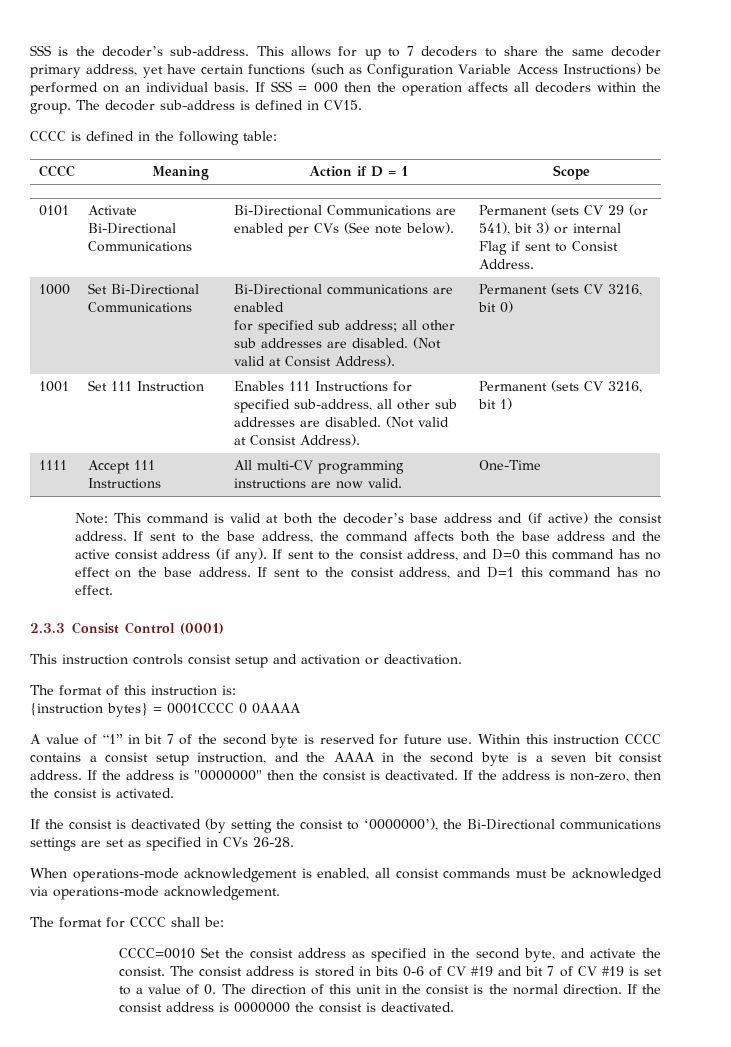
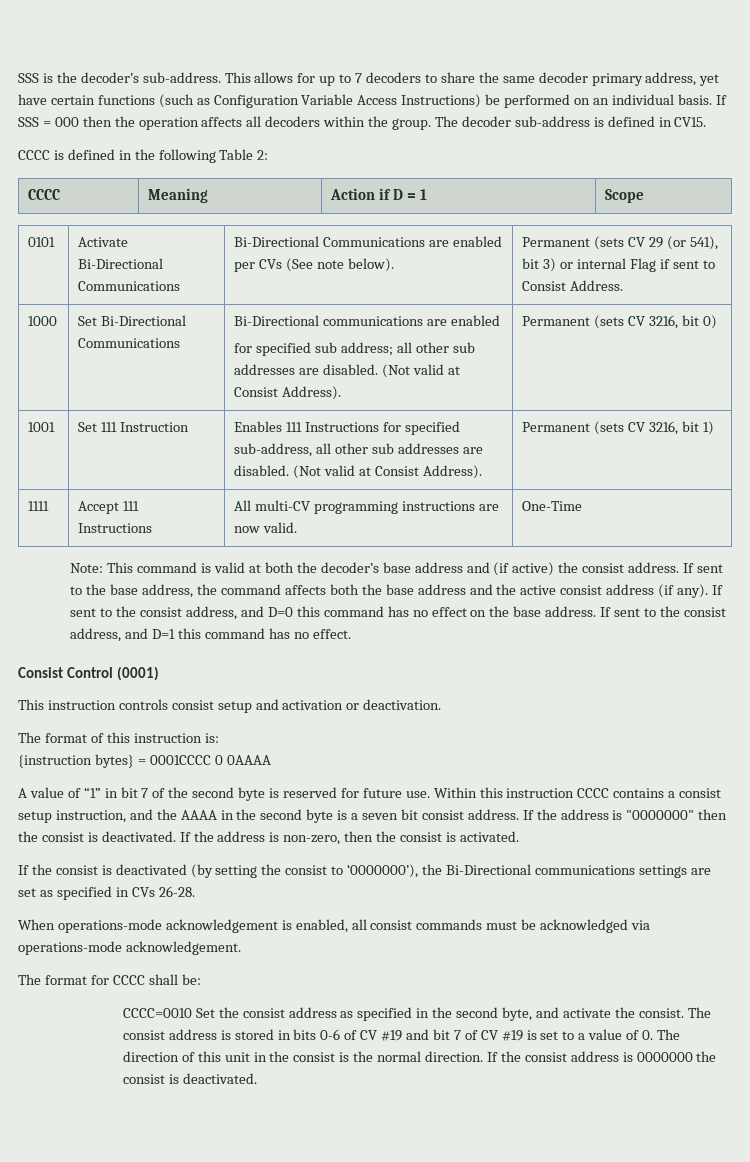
[243,131,277,141] table: -> [219,149,269,160] Table 2:
[30,623,65,633] 2.3.3 -> (351, 634) none

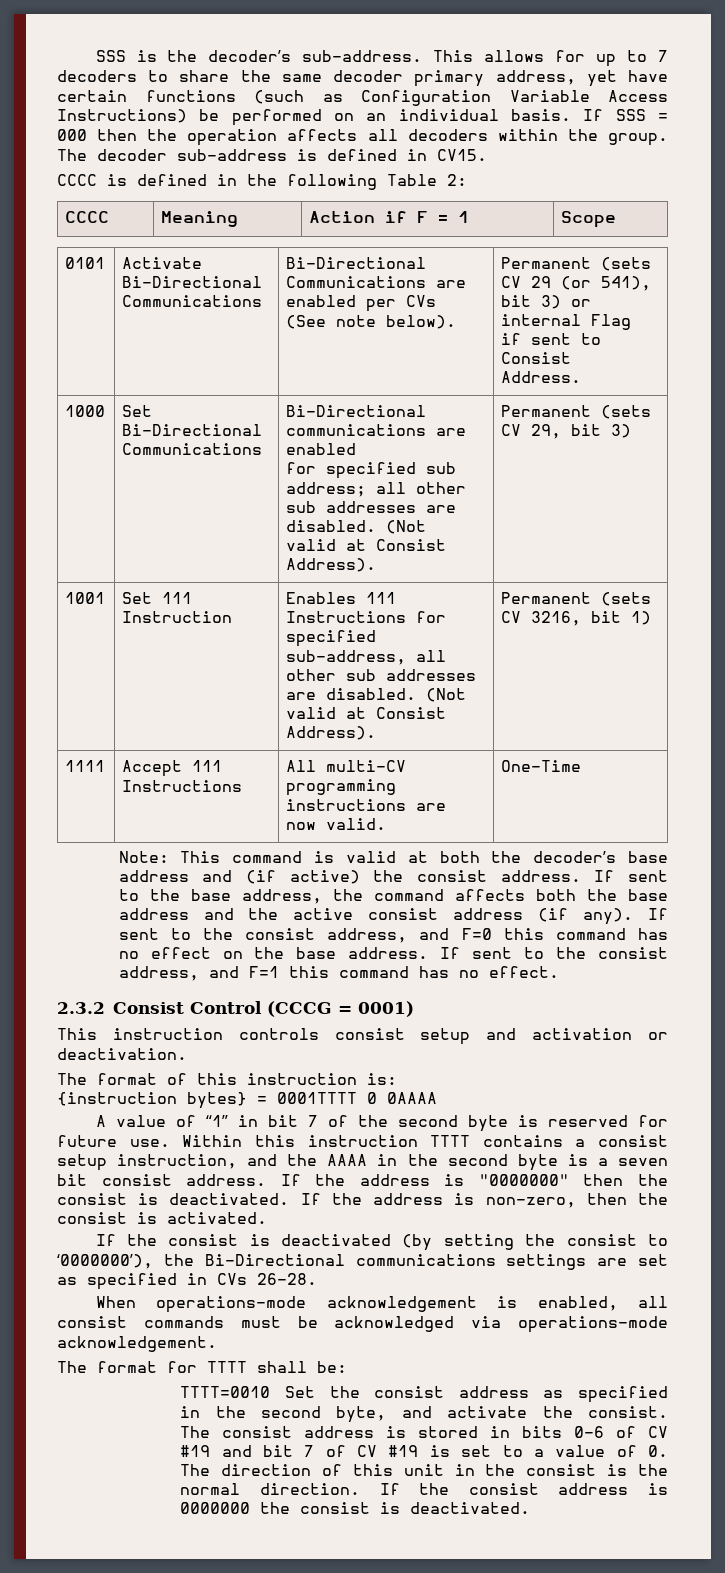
[393,189,404,200] D -> [417,211,429,223] F
[648,315,717,329] 3216, bit 0) -> [531,424,632,439] 29, bit 3)
[267,607,293,617] D=0 -> [461,928,492,940] F=0
[152,629,176,639] D=1 -> [248,966,279,978] F=1
(351, 634) none -> [57,1002,105,1014] 2.3.2
[117,666,160,681] (0001) -> [267,1001,414,1017] (CCCG = 0001)
[149,755,211,765] 0001CCCC -> [277,1092,357,1104] 0001TTTT
[577,788,610,798] CCCC -> [430,1135,471,1147] TTTT
[112,975,145,985] CCCC -> [207,1361,247,1373] TTTT
[122,1008,192,1018] CCCC=0010 -> [180,1386,271,1398] TTTT=0010

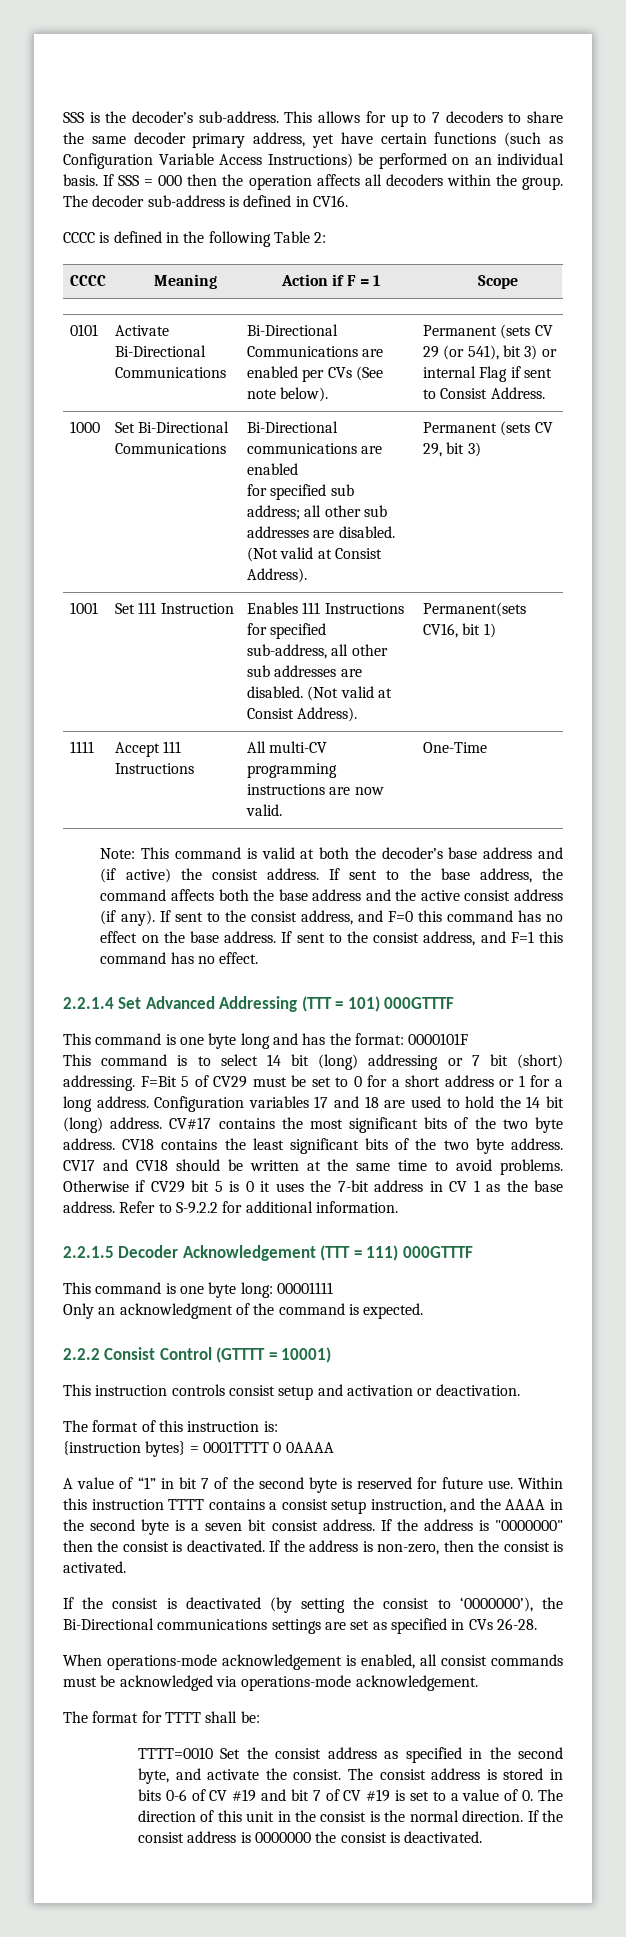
[437,149,487,161] CV15. -> [312,195,348,207] CV16.
[501,592,652,606] [501,611,582,626] Permanent (sets CV 3216, -> [423,602,527,617] [423,623,459,638] Permanent(sets CV16,
[57,1001,414,1017] 2.3.2 Consist Control (CCCG = 0001) -> [63,996,455,1012] [63,1033,469,1049] [63,1054,563,1070] [63,1075,563,1091] [63,1096,565,1112] [63,1117,563,1133] [63,1138,563,1154] [63,1159,564,1175] [63,1180,564,1193] [63,1201,398,1214] [63,1245,473,1261] [63,1282,333,1298] [63,1303,424,1319] [63,1347,332,1363] 2.2.1.4 Set Advanced Addressing (TTT = 101) 000GTTTF // This command is one byte long and has the format: 0000101F // This command is to select 14 bit (long) addressing or 7 bit (short) addressing. F=Bit 5 of CV29 must be set to 0 for a short address or 1 for a long address. Configuration variables 17 and 18 are used to hold the 14 bit (long) address. CV#17 contains the most significant bits of the two byte address. CV18 contains the least significant bits of the two byte address. CV17 and CV18 should be written at the same time to avoid problems. Otherwise if CV29 bit 5 is 0 it uses the 7-bit address in CV 1 as the base address. Refer to S-9.2.2 for additional information. // 2.2.1.5 Decoder Acknowledgement (TTT = 111) 000GTTTF // This command is one byte long: 00001111 // Only an acknowledgment of the command is expected. // 2.2.2 Consist Control (GTTTT = 10001)

